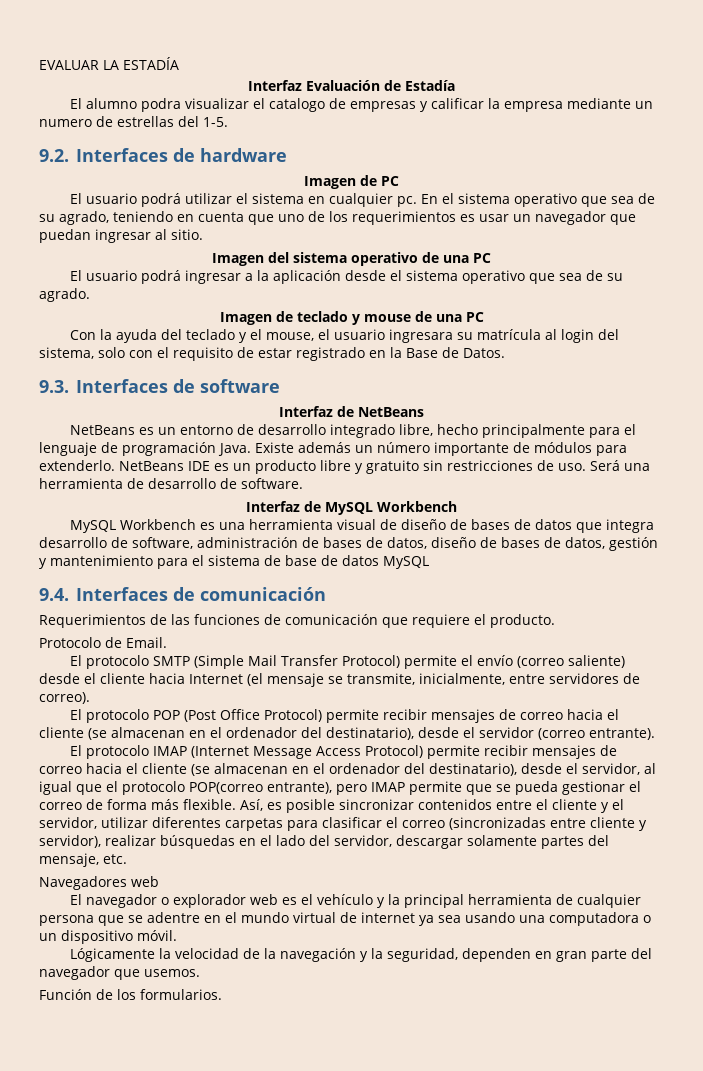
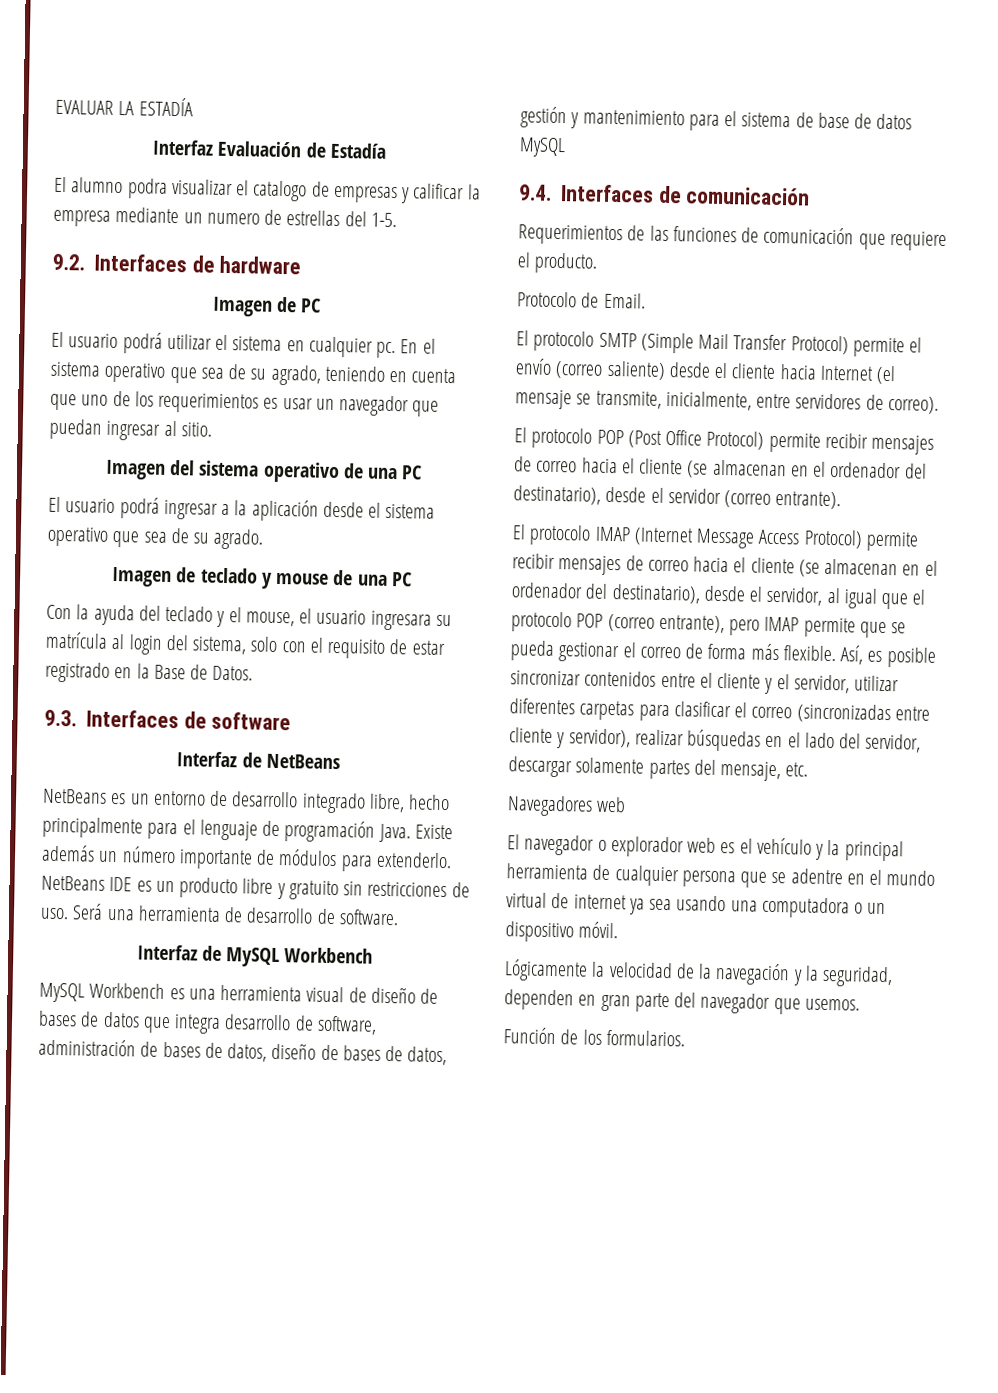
[189,782,263,794] POP(correo -> [576,613,655,632] POP (correo

